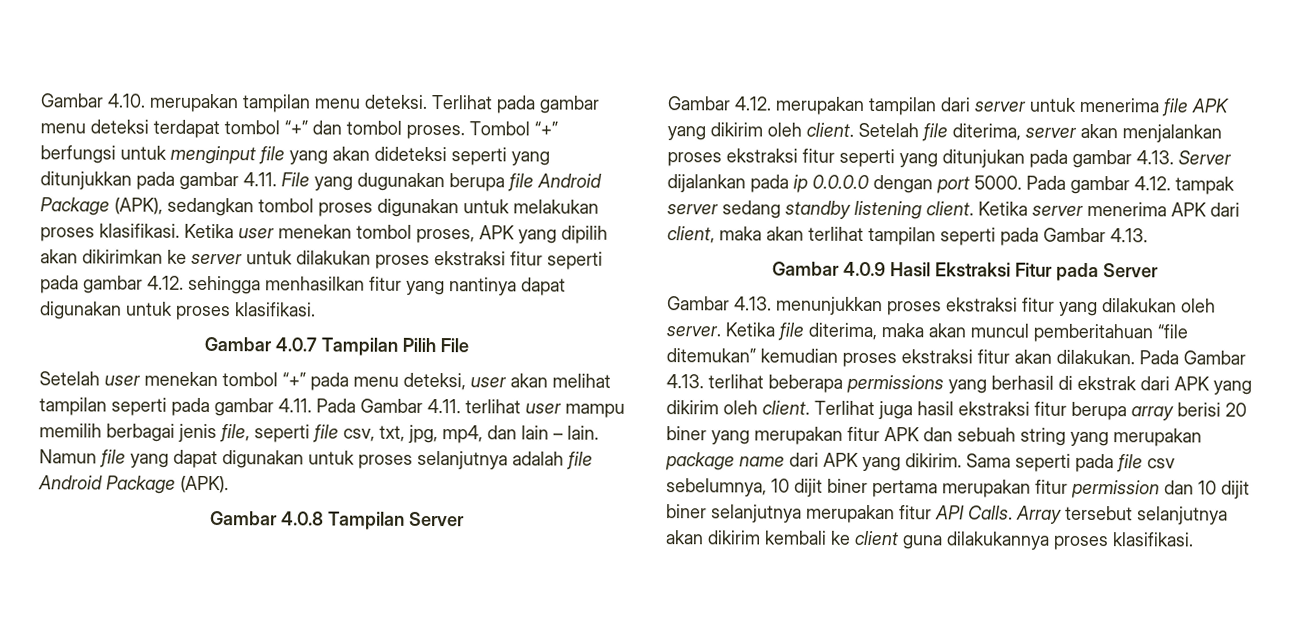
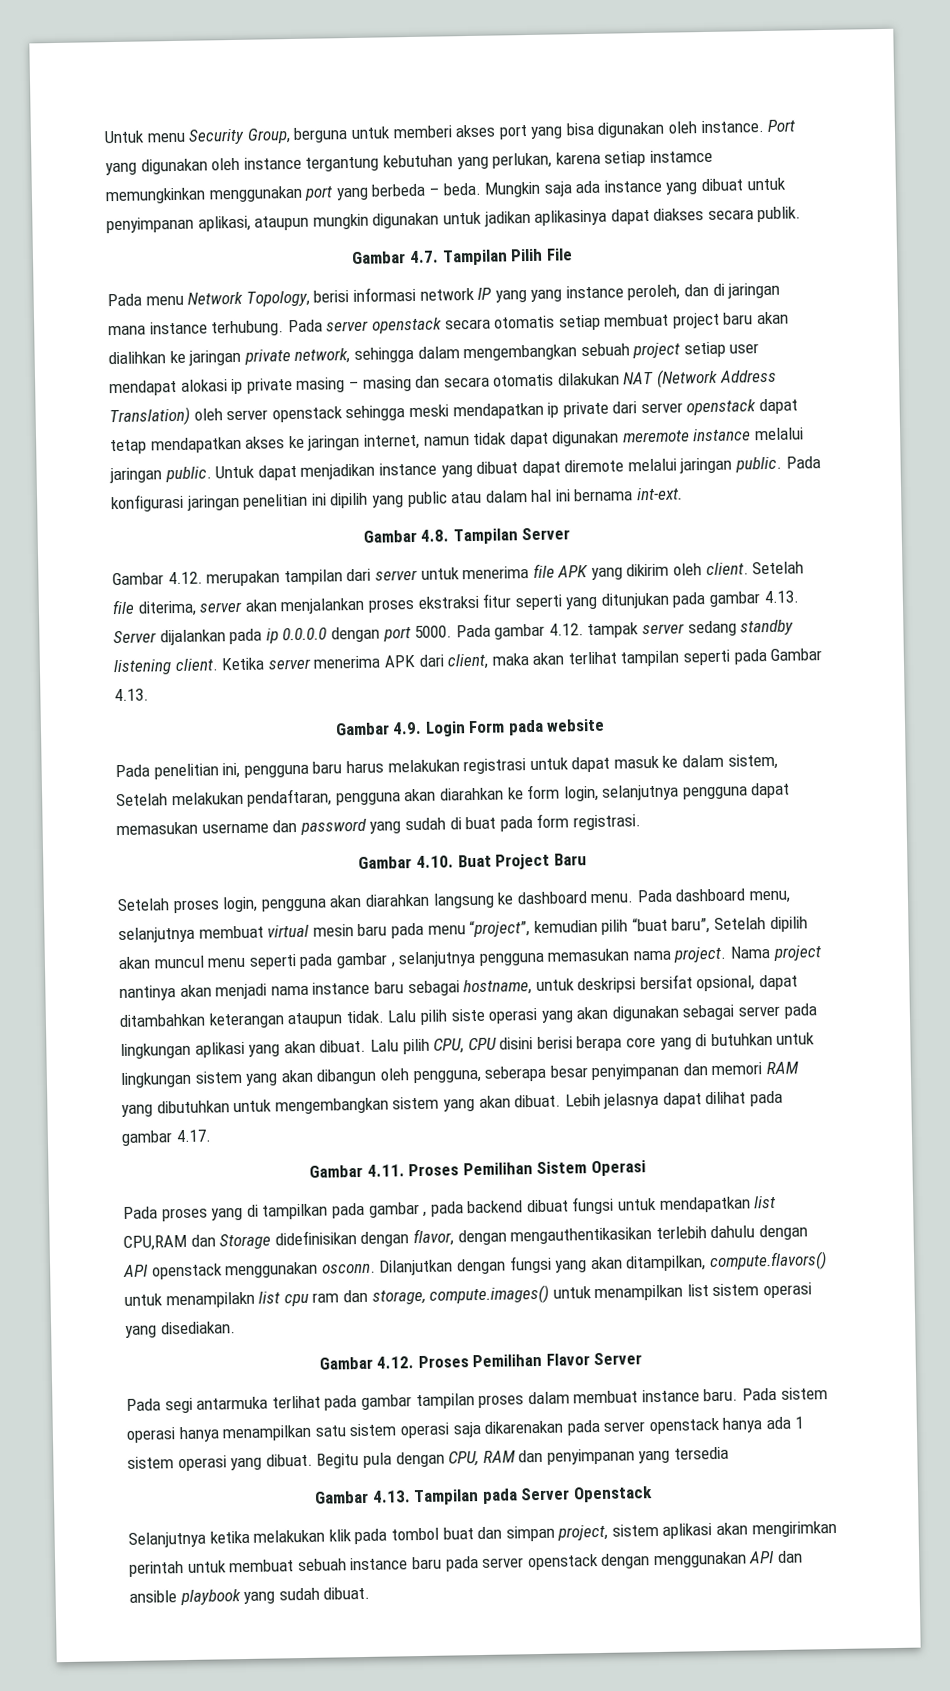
[40,93,600,114] [40,119,558,140] [40,145,550,166] [40,171,602,192] [40,197,599,218] [40,223,608,244] [40,249,603,270] [40,275,566,296] [40,301,316,321] [204,336,317,352] Gambar 4.10. merupakan tampilan menu deteksi. Terlihat pada gambar menu deteksi terdapat tombol “+” dan tombol proses. Tombol “+” berfungsi untuk menginput file yang akan dideteksi seperti yang ditunjukkan pada gambar 4.11. File yang dugunakan berupa file Android Package (APK), sedangkan tombol proses digunakan untuk melakukan proses klasifikasi. Ketika user menekan tombol proses, APK yang dipilih akan dikirimkan ke server untuk dilakukan proses ekstraksi fitur seperti pada gambar 4.12. sehingga menhasilkan fitur yang nantinya dapat digunakan untuk proses klasifikasi. // Gambar 4.0.7 -> [104,119,796,145] [105,149,713,176] [105,177,786,205] [106,206,802,234] [351,250,439,264] Untuk menu Security Group, berguna untuk memberi akses port yang bisa digunakan oleh instance. Port yang digunakan oleh instance tergantung kebutuhan yang perlukan, karena setiap instamce memungkinkan menggunakan port yang berbeda – beda. Mungkin saja ada instance yang dibuat untuk penyimpanan aplikasi, ataupun mungkin digunakan untuk jadikan aplikasinya dapat diakses secara publik. // Gambar 4.7.
[39,371,611,391] [39,397,625,418] [39,423,599,444] [39,449,593,470] [38,475,229,494] [209,510,324,526] Setelah user menekan tombol “+” pada menu deteksi, user akan melihat tampilan seperti pada gambar 4.11. Pada Gambar 4.11. terlihat user mampu memilih berbagai jenis file, seperti file csv, txt, jpg, mp4, dan lain – lain. Namun file yang dapat digunakan untuk proses selanjutnya adalah file Android Package (APK). // Gambar 4.0.8 -> [107,282,781,307] [108,311,790,337] [108,341,760,366] [109,368,777,397] [109,398,799,427] [110,427,805,455] [109,456,821,484] [111,487,684,513] [362,529,450,543] Pada menu Network Topology, berisi informasi network IP yang yang instance peroleh, dan di jaringan mana instance terhubung. Pada server openstack secara otomatis setiap membuat project baru akan dialihkan ke jaringan private network, sehingga dalam mengembangkan sebuah project setiap user mendapat alokasi ip private masing – masing dan secara otomatis dilakukan NAT (Network Address Translation) oleh server openstack sehingga meski mendapatkan ip private dari server openstack dapat tetap mendapatkan akses ke jaringan internet, namun tidak dapat digunakan meremote instance melalui jaringan public. Untuk dapat menjadikan instance yang dibuat dapat diremote melalui jaringan public. Pada konfigurasi jaringan penelitian ini dipilih yang public atau dalam hal ini bernama int-ext. // Gambar 4.8.
[842,261,1159,282] [667,296,1216,317] [666,322,1188,343] [666,348,1246,368] [666,374,1252,395] [666,400,1247,421] [666,426,1202,447] [665,452,1175,473] [666,478,1250,499] [666,504,1228,525] [665,530,1194,551] 4.0.9 Hasil Ekstraksi Fitur pada Server // Gambar 4.13. menunjukkan proses ekstraksi fitur yang dilakukan oleh server. Ketika file diterima, maka akan muncul pemberitahuan “file ditemukan” kemudian proses ekstraksi fitur akan dilakukan. Pada Gambar 4.13. terlihat beberapa permissions yang berhasil di ekstrak dari APK yang dikirim oleh client. Terlihat juga hasil ekstraksi fitur berupa array berisi 20 biner yang merupakan fitur APK dan sebuah string yang merupakan package name dari APK yang dikirim. Sama seperti pada file csv sebelumnya, 10 dijit biner pertama merupakan fitur permission dan 10 dijit biner selanjutnya merupakan fitur API Calls. Array tersebut selanjutnya akan dikirim kembali ke client guna dilakukannya proses klasifikasi. -> [392,718,606,737] [115,753,778,780] [116,782,791,807] [116,813,641,836] [358,853,587,870] [117,888,792,914] [118,916,808,944] [118,945,821,970] [119,974,799,1002] [119,1003,817,1029] [120,1032,816,1060] [120,1061,800,1089] [121,1090,784,1118] [121,1129,211,1147] [309,1160,646,1178] [123,1195,777,1222] [123,1224,808,1252] [123,1251,827,1280] [124,1282,813,1309] [125,1321,236,1338] [318,1352,643,1370] [126,1387,828,1414] [126,1416,804,1443] [127,1446,730,1472] [314,1486,653,1506] [128,1520,837,1548] [129,1550,804,1577] [129,1586,371,1606] 4.9. Login Form pada website // Pada penelitian ini, pengguna baru harus melakukan registrasi untuk dapat masuk ke dalam sistem, Setelah melakukan pendaftaran, pengguna akan diarahkan ke form login, selanjutnya pengguna dapat memasukan username dan password yang sudah di buat pada form registrasi. // Gambar 4.10. Buat Project Baru // Setelah proses login, pengguna akan diarahkan langsung ke dashboard menu. Pada dashboard menu, selanjutnya membuat virtual mesin baru pada menu “project”, kemudian pilih “buat baru”, Setelah dipilih akan muncul menu seperti pada gambar , selanjutnya pengguna memasukan nama project. Nama project nantinya akan menjadi nama instance baru sebagai hostname, untuk deskripsi bersifat opsional, dapat ditambahkan keterangan ataupun tidak. Lalu pilih siste operasi yang akan digunakan sebagai server pada lingkungan aplikasi yang akan dibuat. Lalu pilih CPU, CPU disini berisi berapa core yang di butuhkan untuk lingkungan sistem yang akan dibangun oleh pengguna, seberapa besar penyimpanan dan memori RAM yang dibutuhkan untuk mengembangkan sistem yang akan dibuat. Lebih jelasnya dapat dilihat pada gambar 4.17. // Gambar 4.11. Proses Pemilihan Sistem Operasi // Pada proses yang di tampilkan pada gambar , pada backend dibuat fungsi untuk mendapatkan list CPU,RAM dan Storage didefinisikan dengan flavor, dengan mengauthentikasikan terlebih dahulu dengan API openstack menggunakan osconn. Dilanjutkan dengan fungsi yang akan ditampilkan, compute.flavors() untuk menampilakn list cpu ram dan storage, compute.images() untuk menampilkan list sistem operasi yang disediakan. // Gambar 4.12. Proses Pemilihan Flavor Server // Pada segi antarmuka terlihat pada gambar tampilan proses dalam membuat instance baru. Pada sistem operasi hanya menampilkan satu sistem operasi saja dikarenakan pada server openstack hanya ada 1 sistem operasi yang dibuat. Begitu pula dengan CPU, RAM dan penyimpanan yang tersedia // Gambar 4.13. Tampilan pada Server Openstack // Selanjutnya ketika melakukan klik pada tombol buat dan simpan project, sistem aplikasi akan mengirimkan perintah untuk membuat sebuah instance baru pada server openstack dengan menggunakan API dan ansible playbook yang sudah dibuat.

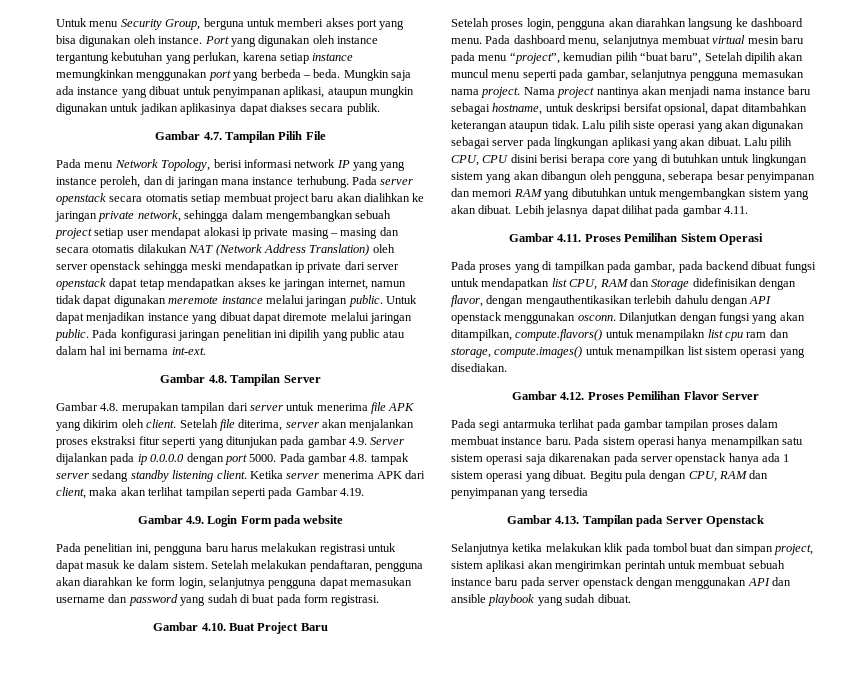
[649,149,713,163] instamce -> [312,53,354,61] instance
[167,571,203,585] 4.12. -> [100,403,119,411] 4.8.
[763,590,799,604] 4.13. -> [349,437,367,445] 4.9.
[548,623,584,636] 4.12. -> [349,454,368,462] 4.8.
[114,688,149,702] 4.13. -> [340,488,364,496] 4.19.
[727,753,778,770] sistem, -> [172,561,208,569] sistem.
[335,952,396,969] gambar , -> [586,69,628,81] gambar,
[175,1129,211,1143] 4.17. -> [724,206,748,214] 4.11.
[368,1201,428,1218] gambar , -> [634,261,676,273] gambar,
[123,1234,187,1252] CPU,RAM -> [569,279,628,290] CPU, RAM

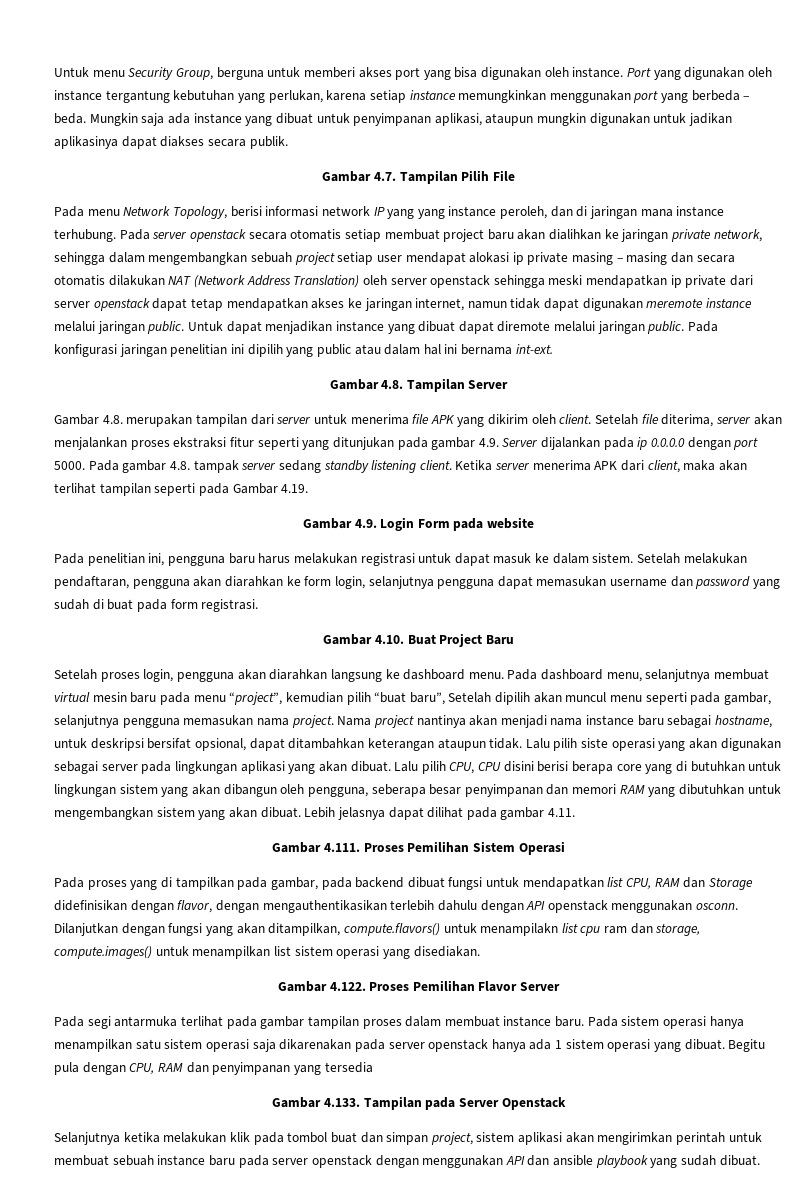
[557,234,582,242] 4.11. -> [324,843,361,852] 4.111.
[560,392,585,400] 4.12. -> [329,982,366,991] 4.122.
[555,516,580,524] 4.13. -> [324,1098,361,1107] 4.133.

